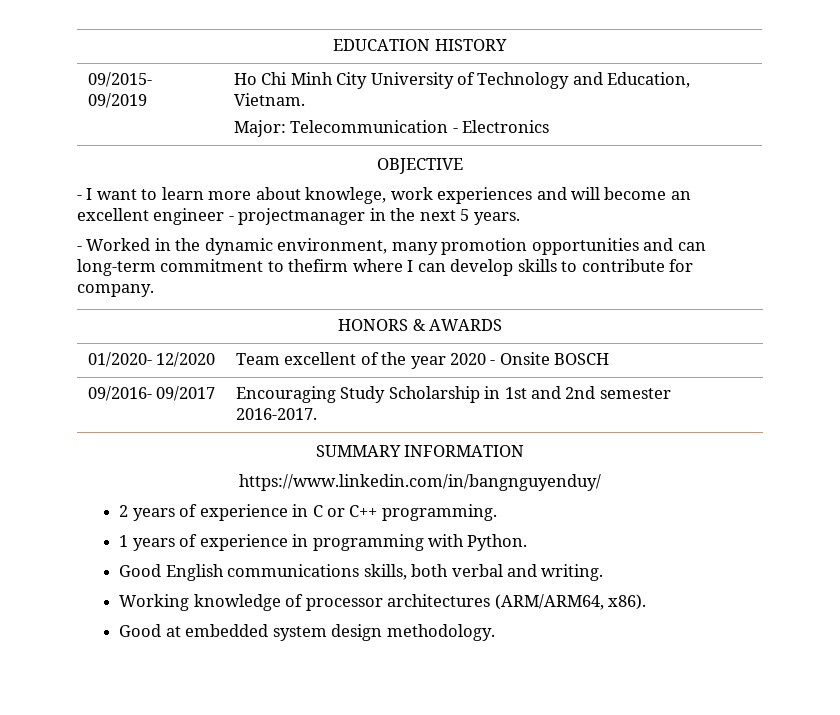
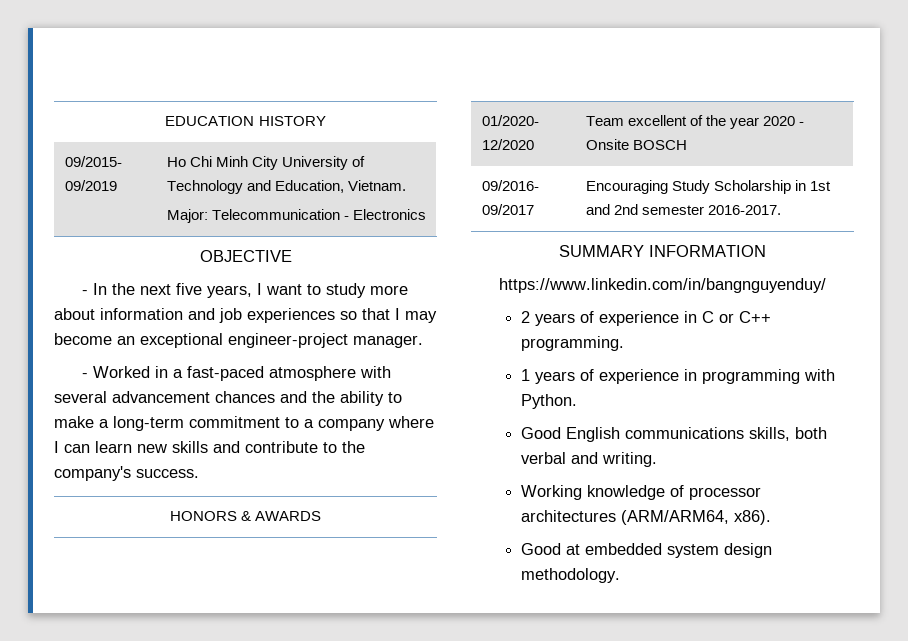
(82, 197) none -> [92,283,252,298] In the next five years,
[161,187,204,200] learn -> [325,283,366,298] study
[305,187,691,204] [77,208,520,225] [77,238,706,255] knowlege, work experiences and will become an excellent engineer - projectmanager in the next 5 years. // - Worked in the dynamic environment, many promotion opportunities and can -> [100,308,437,323] [54,333,423,348] [81,366,391,381] [54,391,402,406] [54,416,109,428] information and job experiences so that I may become an exceptional engineer-project manager. // - Worked in a fast-paced atmosphere with several advancement chances and the ability to make a
[288,259,349,272] thefirm -> [304,419,385,431] a company
[450,259,694,276] [77,284,154,297] develop skills to contribute for company. -> [95,441,365,453] [54,466,199,481] learn new skills and contribute to the company's success.

